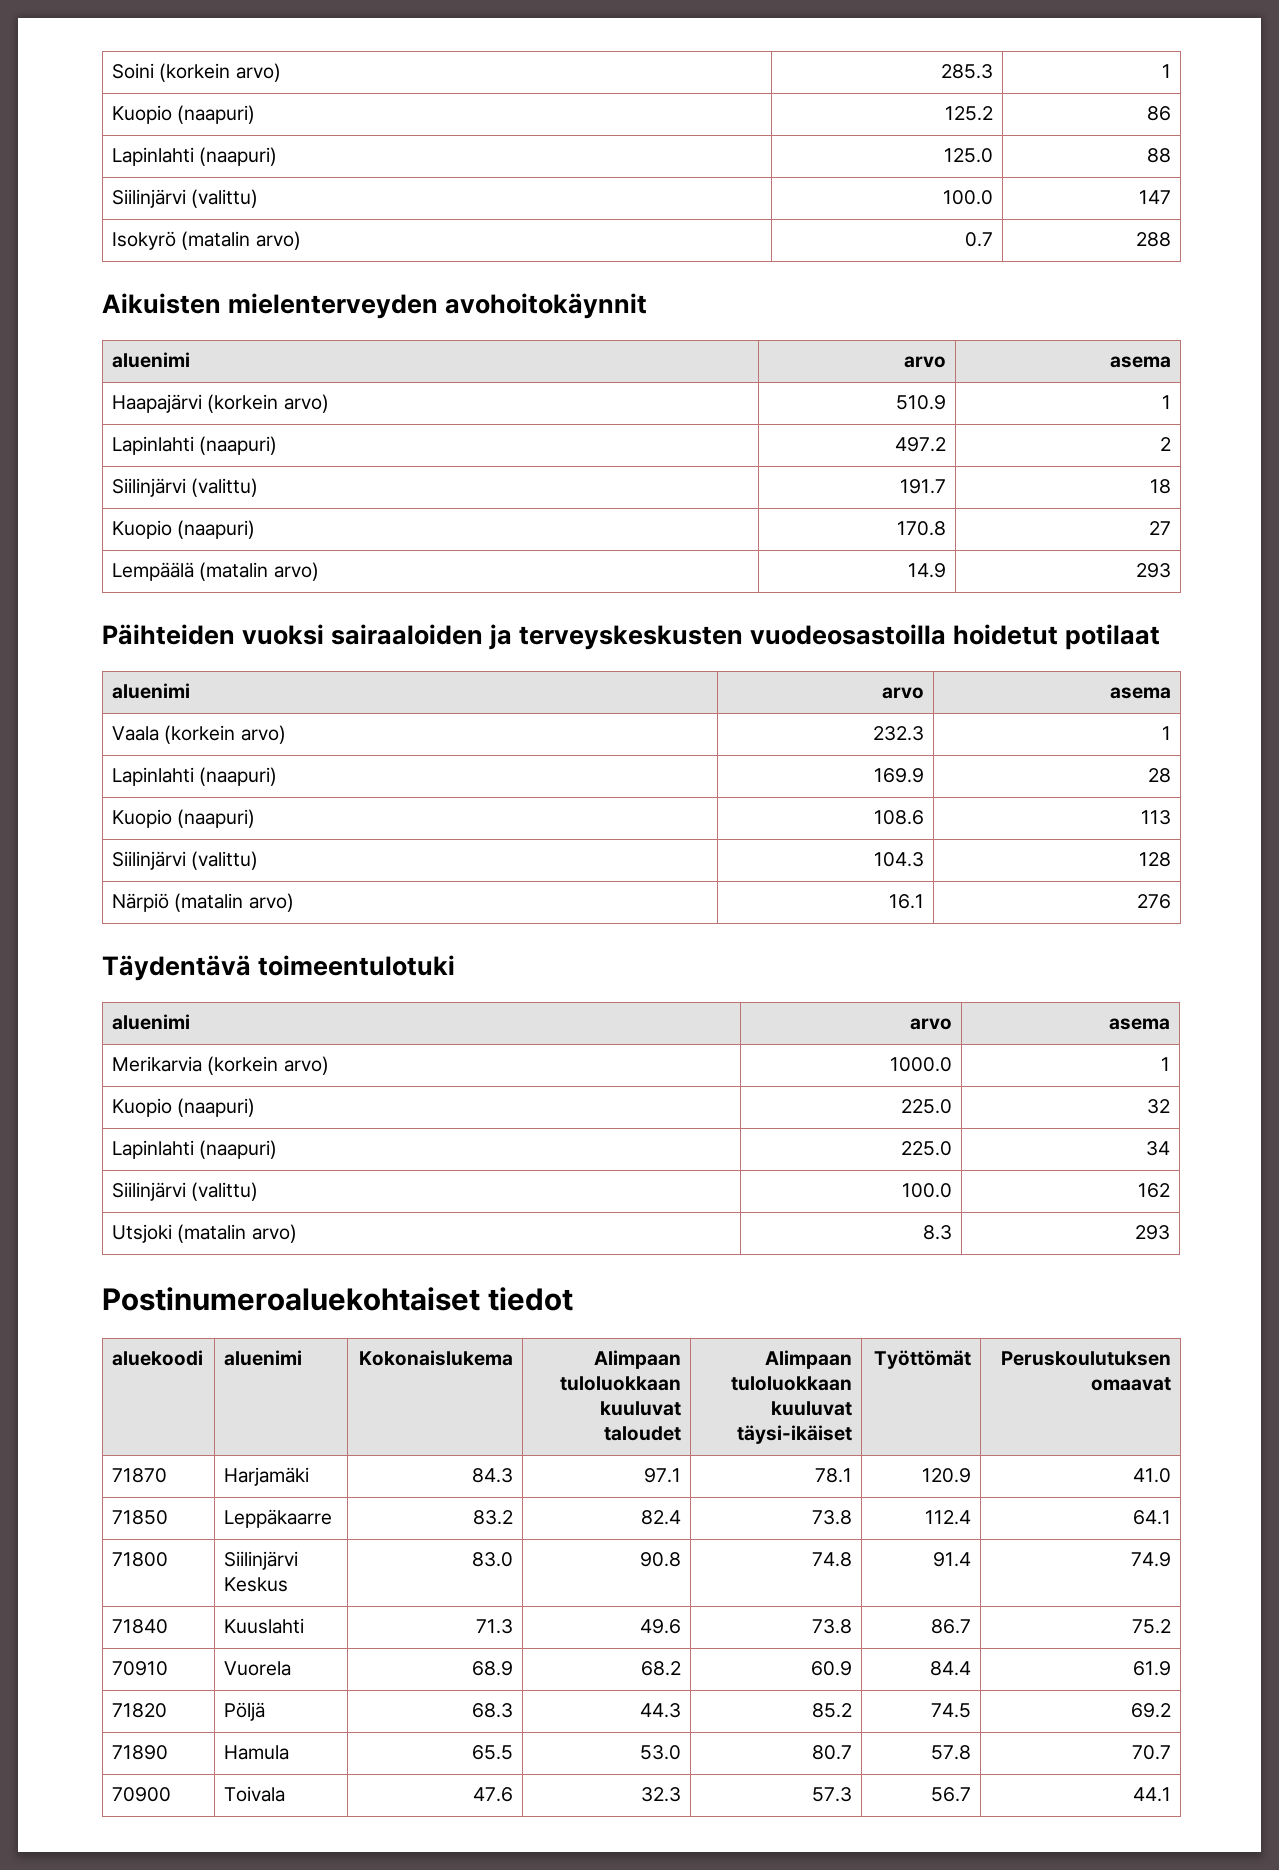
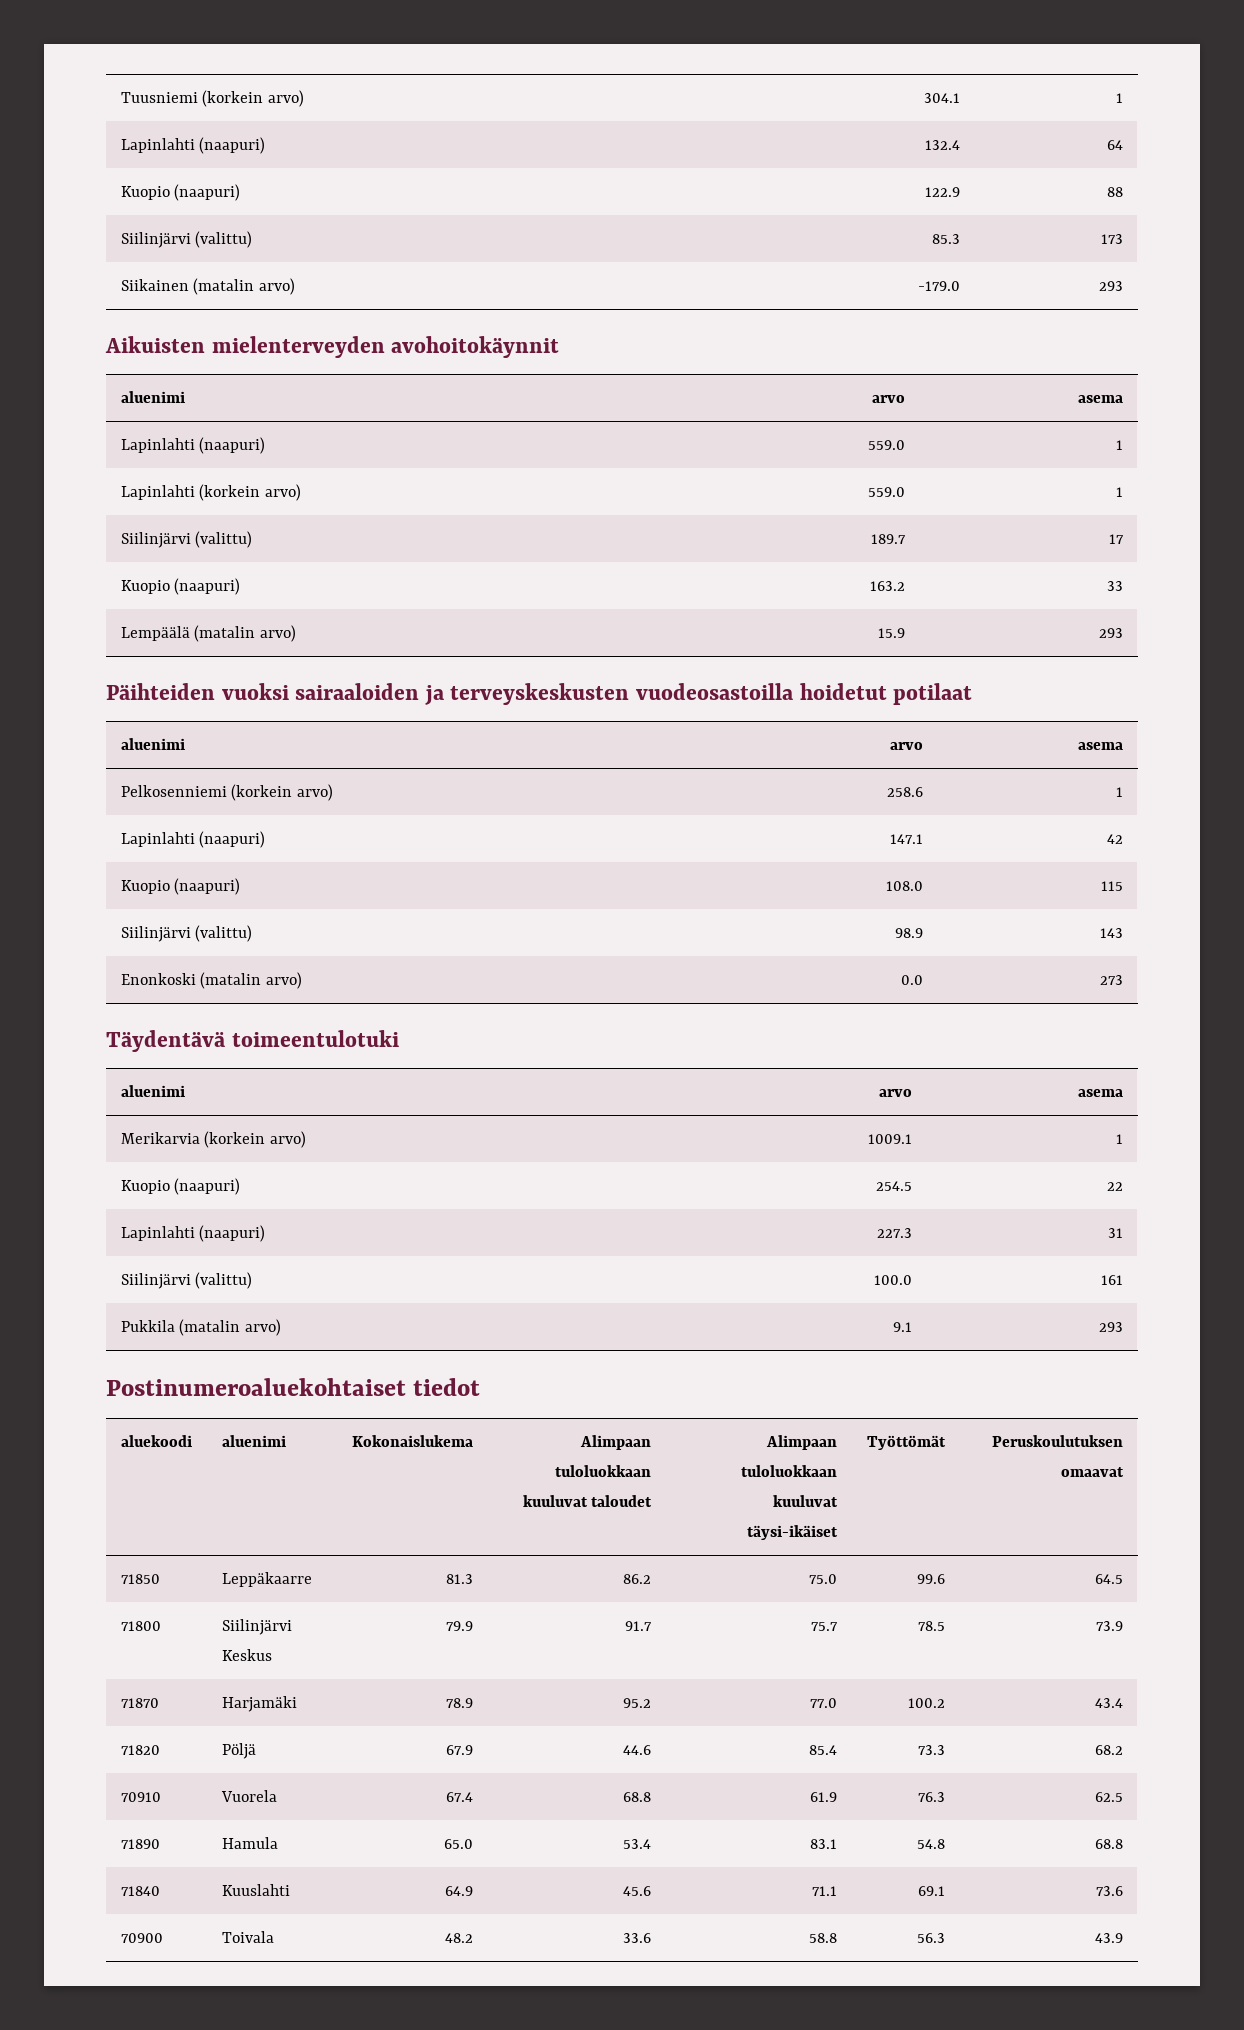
[112,63,281,82] [940,64,993,79] [1161,64,1171,78] [112,105,256,124] [944,106,993,121] [1146,106,1171,121] [112,147,278,166] [943,148,993,163] Soini (korkein arvo) | 285.3 | 1 // Kuopio (naapuri) | 125.2 | 86 // Lapinlahti (naapuri) | 125.0 -> [120,90,305,107] [924,93,961,103] [1116,93,1124,103] [120,137,266,154] [925,140,961,150] [1107,140,1124,150] [120,184,241,201] [925,187,961,197] Tuusniemi (korkein arvo) | 304.1 | 1 // Lapinlahti (naapuri) | 132.4 | 64 // Kuopio (naapuri) | 122.9
[942,190,993,205] [1138,190,1171,204] [112,231,301,250] [964,232,993,247] [1135,232,1171,247] 100.0 | 147 // Isokyrö (matalin arvo) | 0.7 | 288 -> [932,234,961,244] [1101,234,1124,244] [120,278,296,295] [918,281,961,291] [1099,281,1124,291] 85.3 | 173 // Siikainen (matalin arvo) | -179.0 | 293
[112,394,329,413] [895,395,946,410] [1161,395,1171,409] [112,436,278,455] [894,437,946,452] [1159,437,1171,451] [112,478,259,497] [899,479,946,494] [1149,479,1171,494] [112,520,256,539] [896,521,946,536] [1148,521,1171,535] Haapajärvi (korkein arvo) | 510.9 | 1 // Lapinlahti (naapuri) | 497.2 | 2 // Siilinjärvi (valittu) | 191.7 | 18 // Kuopio (naapuri) | 170.8 | 27 -> [120,437,266,454] [868,440,906,450] [1116,440,1124,450] [120,484,302,501] [868,487,906,497] [1116,487,1124,497] [120,531,253,548] [871,534,907,544] [1109,534,1125,544] [120,578,241,595] [870,581,906,591] [1107,581,1124,591] Lapinlahti (naapuri) | 559.0 | 1 // Lapinlahti (korkein arvo) | 559.0 | 1 // Siilinjärvi (valittu) | 189.7 | 17 // Kuopio (naapuri) | 163.2 | 33
[907,563,946,578] 14.9 -> [878,628,906,638] 15.9
[112,725,286,744] [872,726,924,741] [1161,726,1171,740] [112,767,278,786] [873,768,924,783] [1147,768,1171,783] [112,809,256,828] [873,810,924,825] [1140,810,1171,825] [112,851,259,870] [873,852,924,867] [1138,852,1171,867] [112,893,294,912] [888,894,924,909] [1136,894,1171,909] Vaala (korkein arvo) | 232.3 | 1 // Lapinlahti (naapuri) | 169.9 | 28 // Kuopio (naapuri) | 108.6 | 113 // Siilinjärvi (valittu) | 104.3 | 128 // Närpiö (matalin arvo) | 16.1 | 276 -> [120,784,334,801] [887,787,924,797] [1116,787,1124,797] [120,831,266,848] [890,834,924,844] [1107,834,1124,844] [120,878,241,895] [886,881,924,891] [1101,881,1124,891] [120,925,253,942] [895,928,924,938] [1100,928,1124,938] [120,972,303,989] [901,975,924,985] [1100,975,1124,985] Pelkosenniemi (korkein arvo) | 258.6 | 1 // Lapinlahti (naapuri) | 147.1 | 42 // Kuopio (naapuri) | 108.0 | 115 // Siilinjärvi (valittu) | 98.9 | 143 // Enonkoski (matalin arvo) | 0.0 | 273
[889,1057,952,1072] [1160,1057,1170,1071] [112,1098,256,1117] [900,1099,952,1114] [1146,1099,1170,1114] [112,1140,278,1159] [900,1141,952,1156] [1145,1141,1170,1156] [112,1182,259,1201] [901,1183,952,1198] [1137,1183,1170,1198] [112,1224,297,1243] [922,1225,952,1240] 1000.0 | 1 // Kuopio (naapuri) | 225.0 | 32 // Lapinlahti (naapuri) | 225.0 | 34 // Siilinjärvi (valittu) | 100.0 | 162 // Utsjoki (matalin arvo) | 8.3 -> [868,1134,913,1144] [1116,1134,1124,1144] [120,1178,241,1195] [876,1181,913,1191] [1107,1182,1124,1191] [120,1225,266,1242] [877,1228,913,1238] [1108,1228,1124,1238] [120,1272,253,1289] [874,1275,913,1285] [1101,1275,1124,1285] [120,1319,282,1336] [893,1322,913,1332] 1009.1 | 1 // Kuopio (naapuri) | 254.5 | 22 // Lapinlahti (naapuri) | 227.3 | 31 // Siilinjärvi (valittu) | 100.0 | 161 // Pukkila (matalin arvo) | 9.1
[112,1468,168,1483] [224,1467,310,1486] [471,1468,513,1483] [643,1468,681,1483] [814,1468,852,1483] [921,1468,971,1483] [1132,1468,1171,1483] [112,1510,169,1525] [224,1509,333,1528] [472,1510,513,1525] [640,1510,681,1525] [811,1510,852,1525] [924,1510,971,1525] [1132,1510,1171,1525] [112,1552,169,1567] [224,1551,299,1570] [224,1577,289,1592] [471,1552,513,1567] [639,1552,681,1567] [811,1552,852,1567] [932,1552,971,1567] [1130,1552,1171,1567] [112,1619,169,1634] [224,1618,305,1634] [475,1619,513,1634] [639,1619,681,1634] [811,1619,852,1634] [930,1619,971,1634] [1131,1619,1171,1634] [112,1661,169,1676] [224,1661,292,1676] [471,1661,513,1676] [640,1661,681,1676] [810,1661,852,1676] [929,1661,971,1676] [1132,1661,1171,1676] [112,1703,168,1718] [224,1702,266,1721] [471,1703,513,1718] [639,1703,681,1718] [811,1703,852,1718] [930,1703,971,1718] [1130,1703,1171,1718] [112,1745,169,1760] [224,1745,290,1760] [471,1745,513,1760] [639,1745,681,1760] [811,1745,852,1760] [930,1745,971,1760] [1131,1745,1171,1760] [112,1787,172,1802] [224,1786,286,1802] [472,1787,513,1802] [640,1787,681,1802] [811,1787,852,1802] [930,1787,971,1802] [1132,1787,1171,1802] 71870 | Harjamäki | 84.3 | 97.1 | 78.1 | 120.9 | 41.0 // 71850 | Leppäkaarre | 83.2 | 82.4 | 73.8 | 112.4 | 64.1 // 71800 | Siilinjärvi Keskus | 83.0 | 90.8 | 74.8 | 91.4 | 74.9 // 71840 | Kuuslahti | 71.3 | 49.6 | 73.8 | 86.7 | 75.2 // 70910 | Vuorela | 68.9 | 68.2 | 60.9 | 84.4 | 61.9 // 71820 | Pöljä | 68.3 | 44.3 | 85.2 | 74.5 | 69.2 // 71890 | Hamula | 65.5 | 53.0 | 80.7 | 57.8 | 70.7 // 70900 | Toivala | 47.6 | 32.3 | 57.3 | 56.7 | 44.1 -> [120,1574,160,1584] [221,1572,312,1587] [446,1574,474,1584] [623,1574,652,1584] [809,1574,838,1584] [917,1574,946,1584] [1095,1574,1124,1584] [120,1621,161,1631] [221,1619,292,1635] [221,1649,272,1661] [446,1621,474,1631] [625,1621,653,1631] [811,1622,839,1631] [918,1621,946,1631] [1096,1621,1124,1631] [120,1698,159,1708] [221,1696,297,1712] [446,1698,474,1708] [623,1698,652,1708] [810,1698,838,1708] [908,1698,946,1708] [1095,1698,1124,1708] [120,1745,160,1755] [221,1743,256,1759] [446,1745,474,1755] [623,1745,652,1755] [809,1745,838,1755] [918,1745,946,1755] [1095,1745,1124,1755] [120,1792,161,1802] [220,1790,277,1802] [446,1792,474,1802] [623,1792,652,1802] [810,1792,838,1802] [918,1792,946,1802] [1095,1792,1124,1802] [120,1839,160,1849] [221,1837,278,1849] [444,1839,474,1849] [623,1839,652,1849] [810,1839,838,1849] [917,1839,946,1849] [1095,1839,1124,1849] [120,1886,160,1896] [221,1884,290,1896] [445,1886,474,1896] [623,1886,652,1896] [812,1886,838,1896] [918,1886,946,1896] [1096,1886,1124,1896] [120,1933,163,1943] [221,1931,274,1943] [445,1933,474,1943] [623,1933,652,1943] [809,1933,838,1943] [917,1933,946,1943] [1095,1933,1124,1943] 71850 | Leppäkaarre | 81.3 | 86.2 | 75.0 | 99.6 | 64.5 // 71800 | Siilinjärvi Keskus | 79.9 | 91.7 | 75.7 | 78.5 | 73.9 // 71870 | Harjamäki | 78.9 | 95.2 | 77.0 | 100.2 | 43.4 // 71820 | Pöljä | 67.9 | 44.6 | 85.4 | 73.3 | 68.2 // 70910 | Vuorela | 67.4 | 68.8 | 61.9 | 76.3 | 62.5 // 71890 | Hamula | 65.0 | 53.4 | 83.1 | 54.8 | 68.8 // 71840 | Kuuslahti | 64.9 | 45.6 | 71.1 | 69.1 | 73.6 // 70900 | Toivala | 48.2 | 33.6 | 58.8 | 56.3 | 43.9

